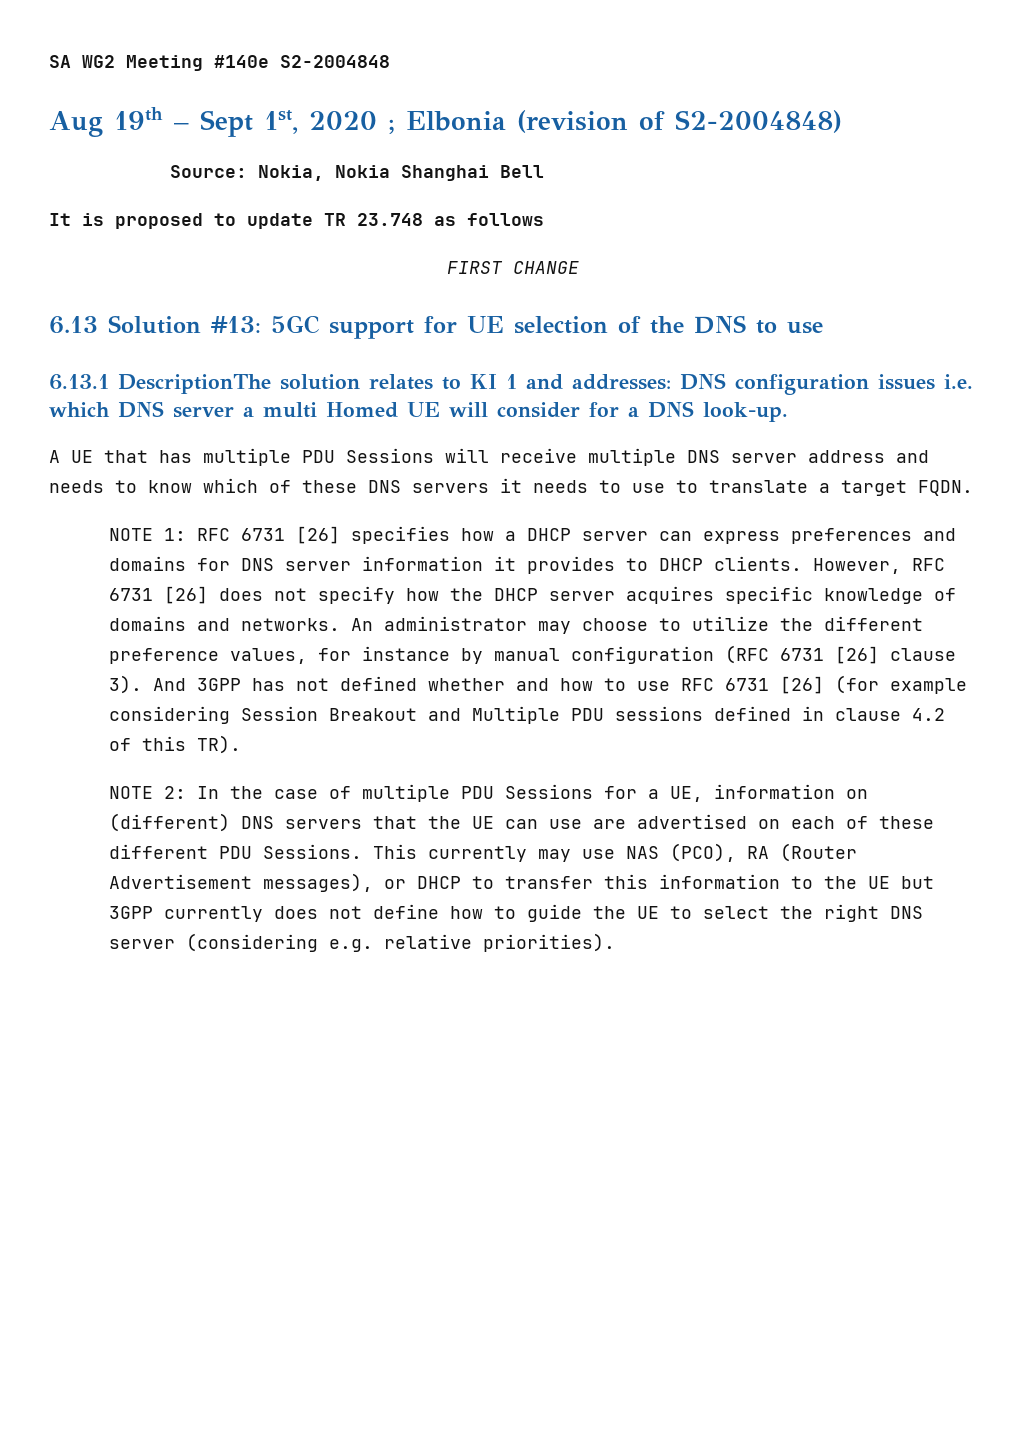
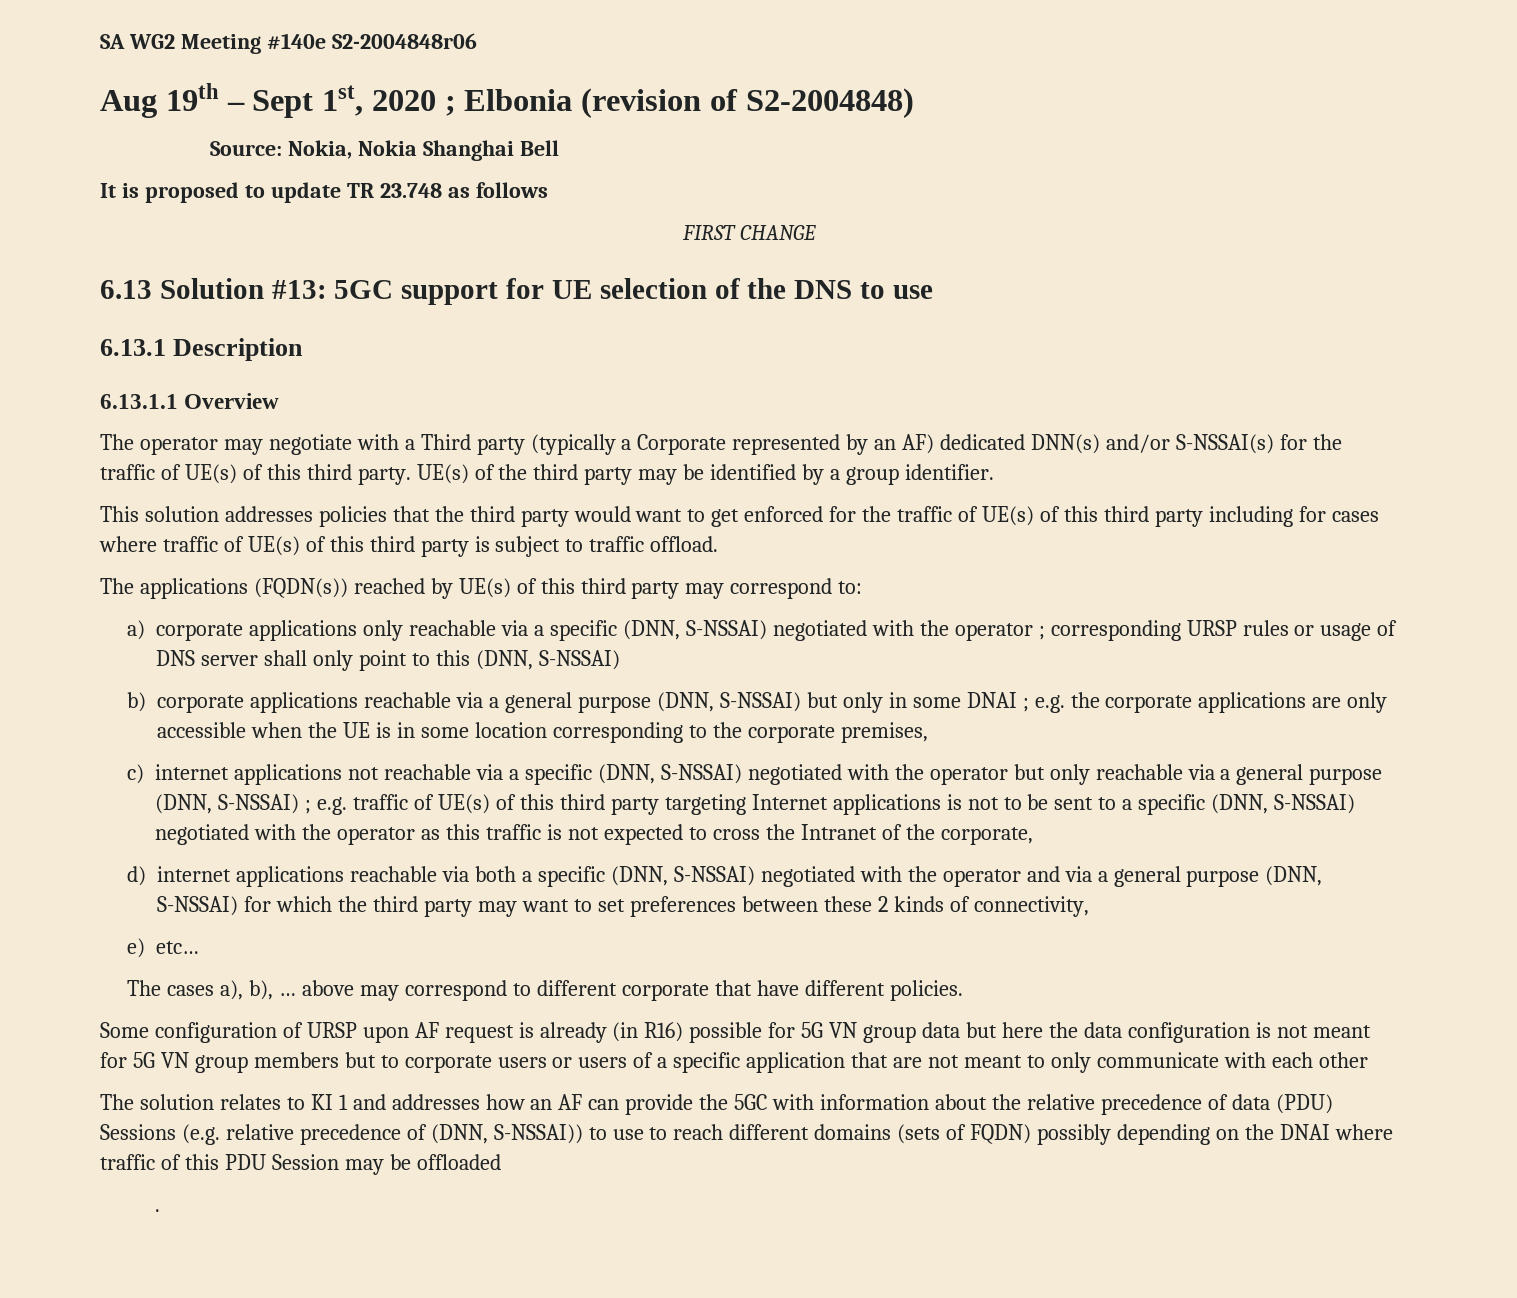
[280,55,390,68] S2-2004848 -> [331,33,477,49] S2-2004848r06
[118,374,271,394] DescriptionThe -> [173,338,304,361] [100,393,280,409] [100,434,1342,455] [100,464,994,485] [100,506,1379,527] [99,536,719,557] [100,578,863,599] [127,620,1398,641] [156,650,620,671] [127,692,1388,713] [157,722,928,743] [127,764,1383,785] [155,794,1356,815] [155,824,1033,845] [127,866,1323,887] [157,896,1089,917] [127,938,200,958] [127,980,963,1001] [100,1022,1371,1043] [100,1052,1368,1073] [100,1094,134,1110] Description // 6.13.1.1 Overview // The operator may negotiate with a Third party (typically a Corporate represented by an AF) dedicated DNN(s) and/or S-NSSAI(s) for the traffic of UE(s) of this third party. UE(s) of the third party may be identified by a group identifier. // This solution addresses policies that the third party would want to get enforced for the traffic of UE(s) of this third party including for cases where traffic of UE(s) of this third party is subject to traffic offload. // The applications (FQDN(s)) reached by UE(s) of this third party may correspond to: // a) corporate applications only reachable via a specific (DNN, S-NSSAI) negotiated with the operator ; corresponding URSP rules or usage of DNS server shall only point to this (DNN, S-NSSAI) // b) corporate applications reachable via a general purpose (DNN, S-NSSAI) but only in some DNAI ; e.g. the corporate applications are only accessible when the UE is in some location corresponding to the corporate premises, // c) internet applications not reachable via a specific (DNN, S-NSSAI) negotiated with the operator but only reachable via a general purpose (DNN, S-NSSAI) ; e.g. traffic of UE(s) of this third party targeting Internet applications is not to be sent to a specific (DNN, S-NSSAI) negotiated with the operator as this traffic is not expected to cross the Intranet of the corporate, // d) internet applications reachable via both a specific (DNN, S-NSSAI) negotiated with the operator and via a general purpose (DNN, S-NSSAI) for which the third party may want to set preferences between these 2 kinds of connectivity, // e) etc… // The cases a), b), … above may correspond to different corporate that have different policies. // Some configuration of URSP upon AF request is already (in R16) possible for 5G VN group data but here the data configuration is not meant for 5G VN group members but to corporate users or users of a specific application that are not meant to only communicate with each other // The
[572,373,973,395] [49,401,788,422] [49,448,929,466] [49,478,973,496] [109,526,957,544] [109,556,946,574] [109,586,957,604] [109,616,924,634] [109,645,957,664] [109,675,968,694] [109,706,946,724] [109,735,242,754] [109,784,869,802] [109,813,935,832] [109,843,858,862] [109,873,935,892] [109,904,924,922] [109,933,616,952] addresses: DNS configuration issues i.e. which DNS server a multi Homed UE will consider for a DNS look-up. // A UE that has multiple PDU Sessions will receive multiple DNS server address and needs to know which of these DNS servers it needs to use to translate a target FQDN. // NOTE 1: RFC 6731 [26] specifies how a DHCP server can express preferences and domains for DNS server information it provides to DHCP clients. However, RFC 6731 [26] does not specify how the DHCP server acquires specific knowledge of domains and networks. An administrator may choose to utilize the different preference values, for instance by manual configuration (RFC 6731 [26] clause 3). And 3GPP has not defined whether and how to use RFC 6731 [26] (for example considering Session Breakout and Multiple PDU sessions defined in clause 4.2 of this TR). // NOTE 2: In the case of multiple PDU Sessions for a UE, information on (different) DNS servers that the UE can use are advertised on each of these different PDU Sessions. This currently may use NAS (PCO), RA (Router Advertisement messages), or DHCP to transfer this information to the UE but 3GPP currently does not define how to guide the UE to select the right DNS server (considering e.g. relative priorities). -> [391,1094,1333,1115] [100,1124,1393,1145] [100,1154,501,1175] [154,1209,160,1212] addresses how an AF can provide the 5GC with information about the relative precedence of data (PDU) Sessions (e.g. relative precedence of (DNN, S-NSSAI)) to use to reach different domains (sets of FQDN) possibly depending on the DNAI where traffic of this PDU Session may be offloaded // .

